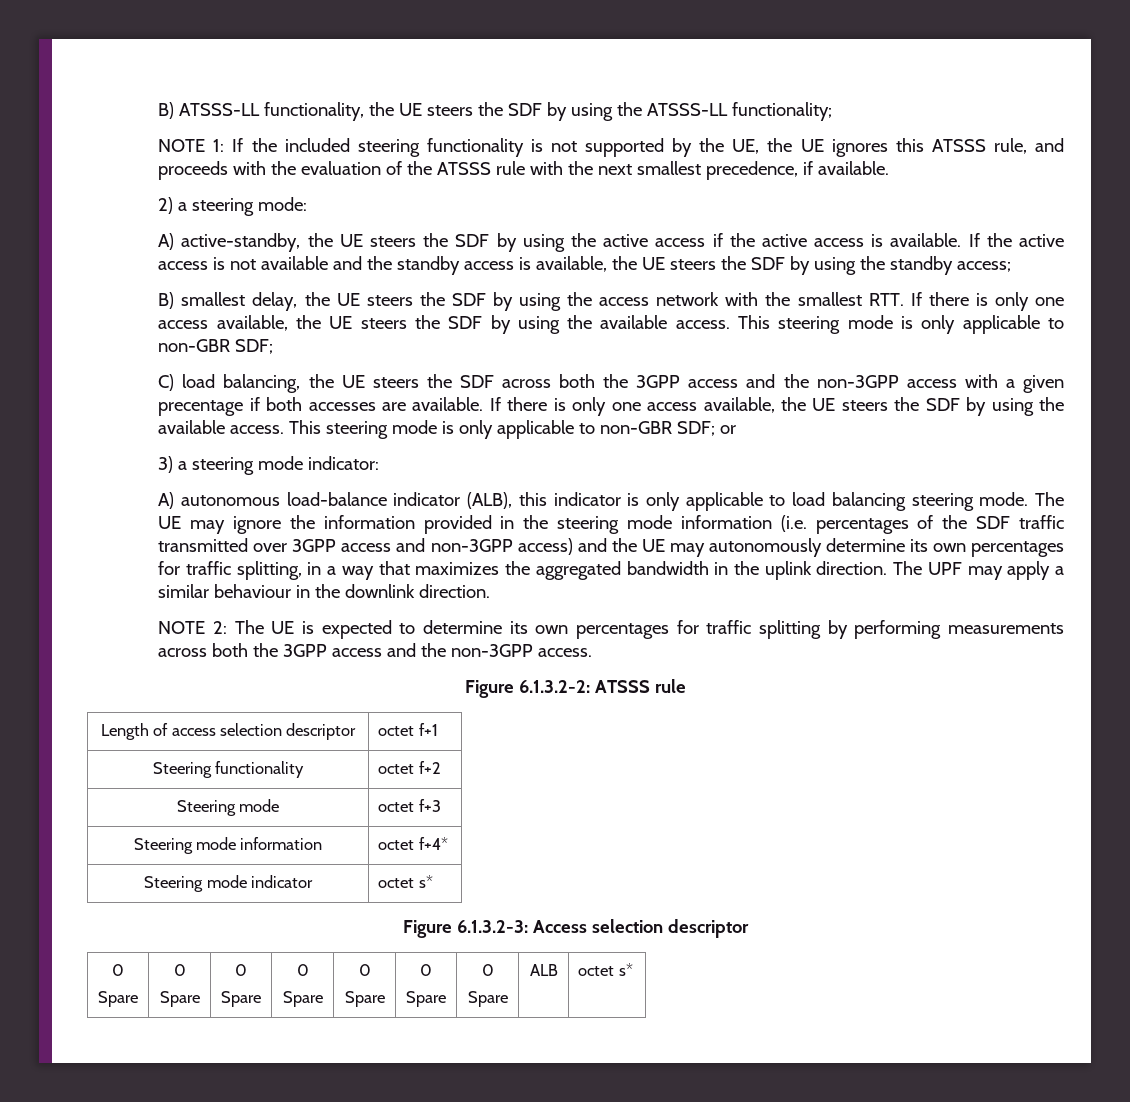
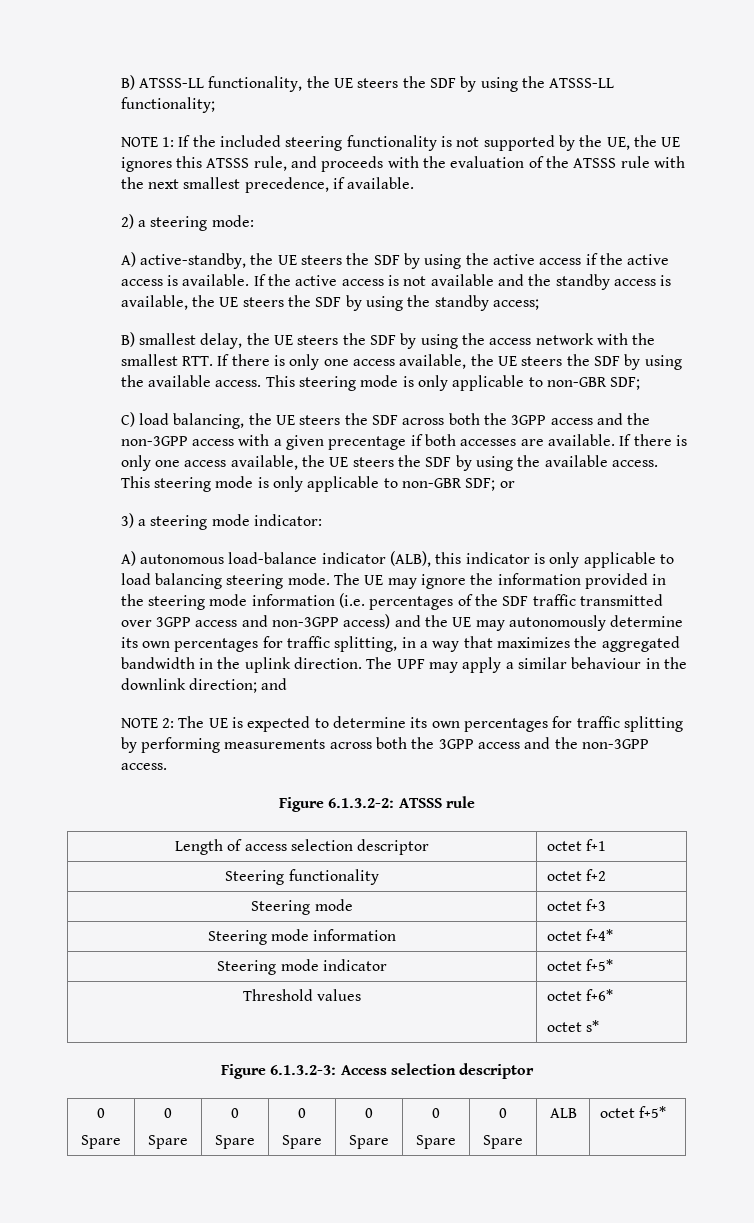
[419,584,491,598] direction. -> [189,678,288,693] direction; and
(415, 883) none -> [585,959,613,971] [242,989,362,1001] [546,989,613,1001] [546,1022,582,1032] f+5* // Threshold values | octet f+6* // octet
[618,963,633,976] s* -> [638,1106,666,1118] f+5*

